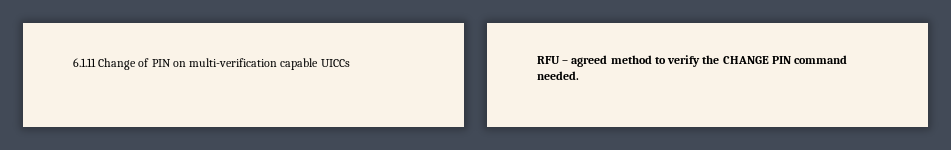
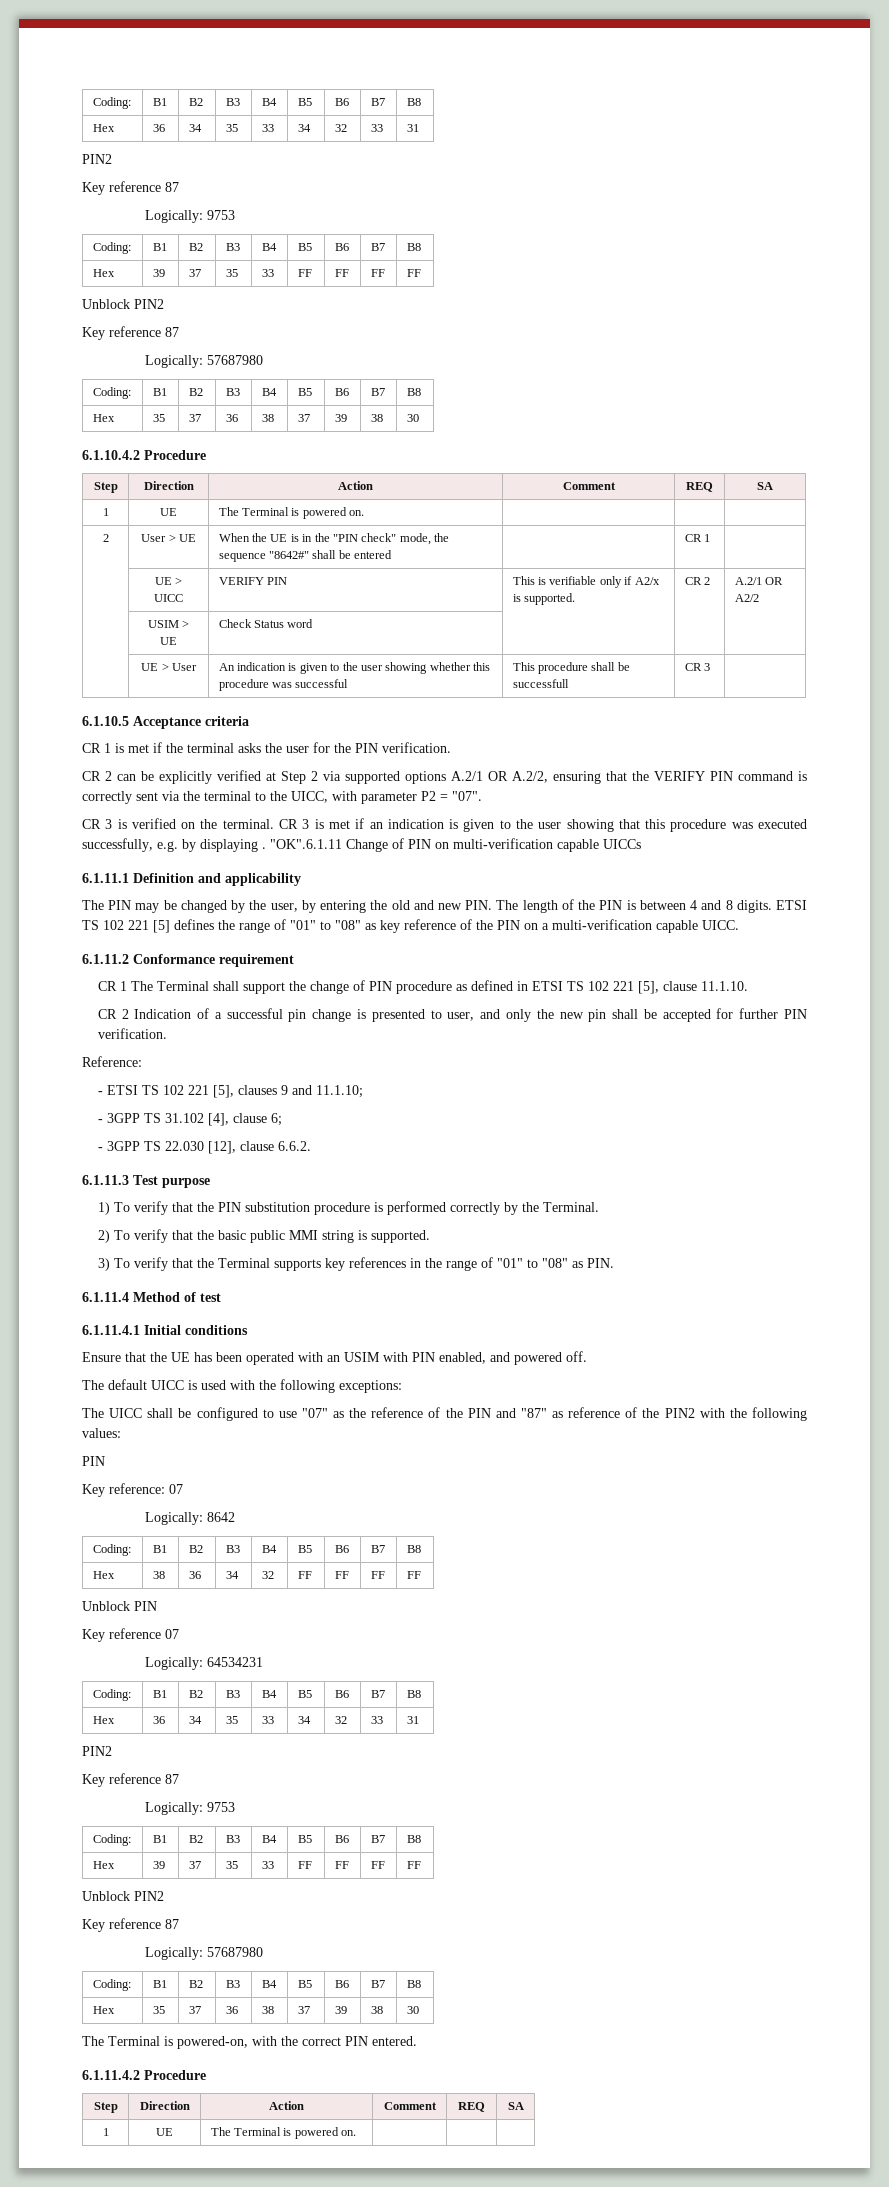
[73,58,96,67] 6.1.11 -> [92,97,131,109] [152,98,167,106] [188,98,203,106] [225,98,240,106] [261,98,277,106] [297,98,312,106] [334,98,349,106] [370,98,385,106] [406,98,421,106] [92,124,115,132] [152,124,165,132] [188,124,202,132] [225,124,238,132] [261,124,274,132] [297,124,311,132] [334,124,347,132] [370,124,383,132] [406,124,419,132] [82,154,112,164] [82,181,179,195] [145,210,236,223] [92,242,131,254] [152,243,167,251] [188,243,203,251] [225,243,240,251] [261,243,277,251] [297,243,312,251] [334,243,349,251] [370,243,385,251] [406,243,421,251] [92,269,115,277] [152,269,165,277] [188,269,201,277] [225,269,238,277] [261,269,274,277] [297,269,312,277] [334,269,349,277] [370,269,385,277] [406,269,421,277] [82,299,164,309] [82,326,179,340] [145,355,264,368] [92,387,131,399] [152,388,167,396] [188,388,203,396] [225,388,240,396] [261,388,277,396] [297,388,312,396] [334,388,349,396] [370,388,385,396] [406,388,421,396] [92,414,115,422] [152,414,165,422] [188,414,201,422] [225,414,238,422] [261,414,274,422] [297,414,310,422] [334,414,347,422] [370,414,383,422] [406,414,419,422] [82,450,206,460] [93,482,118,493] [143,481,194,490] [338,481,373,490] [562,482,616,490] [686,482,713,492] [757,482,773,490] [102,508,109,516] [160,508,177,516] [218,507,365,519] [102,534,109,542] [141,534,196,542] [218,533,450,545] [218,550,393,562] [684,534,711,542] [154,577,183,585] [154,594,183,602] [218,577,288,585] [512,576,660,588] [512,593,576,605] [684,577,711,585] [734,577,784,585] [734,594,759,602] [147,620,190,628] [160,637,177,645] [218,619,314,628] [141,663,197,671] [218,662,491,674] [218,679,349,691] [512,662,630,674] [512,679,569,688] [684,663,711,671] [82,716,249,729] [82,742,451,753] [82,770,807,784] [82,791,482,804] [82,818,807,832] [82,838,342,852] Coding: | B1 | B2 | B3 | B4 | B5 | B6 | B7 | B8 // Hex | 36 | 34 | 35 | 33 | 34 | 32 | 33 | 31 // PIN2 // Key reference 87 // Logically: 9753 // Coding: | B1 | B2 | B3 | B4 | B5 | B6 | B7 | B8 // Hex | 39 | 37 | 35 | 33 | FF | FF | FF | FF // Unblock PIN2 // Key reference 87 // Logically: 57687980 // Coding: | B1 | B2 | B3 | B4 | B5 | B6 | B7 | B8 // Hex | 35 | 37 | 36 | 38 | 37 | 39 | 38 | 30 // 6.1.10.4.2 Procedure // Step | Direction | Action | Comment | REQ | SA // 1 | UE | The Terminal is powered on. | | | // 2 | User > UE | When the UE is in the "PIN check" mode, the sequence "8642#" shall be entered | | CR 1 | // | UE > UICC | VERIFY PIN | This is verifiable only if A2/x is supported. | CR 2 | A.2/1 OR A2/2 // | USIM > UE | Check Status word | | | // | UE > User | An indication is given to the user showing whether this procedure was successful | This procedure shall be successfull | CR 3 | // 6.1.10.5 Acceptance criteria // CR 1 is met if the terminal asks the user for the PIN verification. // CR 2 can be explicitly verified at Step 2 via supported options A.2/1 OR A.2/2, ensuring that the VERIFY PIN command is correctly sent via the terminal to the UICC, with parameter P2 = "07". // CR 3 is verified on the terminal. CR 3 is met if an indication is given to the user showing that this procedure was executed successfully, e.g. by displaying . "OK".6.1.11
[537,55,848,67] [537,71,579,80] RFU – agreed method to verify the CHANGE PIN command needed. -> [82,873,301,886] [82,899,808,913] [82,919,739,933] [82,954,294,967] [97,980,748,994] [97,1008,807,1022] [97,1028,167,1039] [82,1056,142,1067] [97,1085,363,1098] [97,1113,282,1126] [97,1141,311,1154] [82,1175,210,1188] [97,1201,599,1215] [97,1229,430,1243] [97,1257,614,1271] [82,1292,221,1302] [82,1325,248,1335] [82,1351,587,1365] [82,1379,402,1393] [82,1407,808,1421] [82,1428,121,1438] [82,1456,105,1466] [82,1483,183,1497] [145,1512,236,1525] [92,1544,131,1556] [152,1545,167,1553] [188,1545,203,1553] [225,1545,240,1553] [261,1545,277,1553] [297,1545,312,1553] [334,1545,349,1553] [370,1545,385,1553] [406,1545,421,1553] [92,1571,115,1579] [152,1571,165,1579] [188,1571,201,1579] [225,1571,239,1579] [261,1571,274,1579] [297,1571,312,1579] [334,1571,349,1579] [370,1571,385,1579] [406,1571,421,1579] [82,1601,157,1611] [82,1628,179,1642] [145,1657,264,1670] [92,1689,131,1701] [152,1690,167,1698] [188,1690,203,1698] [225,1690,240,1698] [261,1690,277,1698] [297,1690,312,1698] [334,1690,349,1698] [370,1690,385,1698] [406,1690,421,1698] [92,1716,115,1724] [152,1716,165,1724] [188,1716,202,1724] [225,1716,238,1724] [261,1716,274,1724] [297,1716,311,1724] [334,1716,347,1724] [370,1716,383,1724] [406,1716,419,1724] [82,1746,112,1756] [82,1773,179,1787] [145,1802,236,1815] [92,1834,131,1846] [152,1835,167,1843] [188,1835,203,1843] [225,1835,240,1843] [261,1835,277,1843] [297,1835,312,1843] [334,1835,349,1843] [370,1835,385,1843] [406,1835,421,1843] [92,1861,115,1869] [152,1861,165,1869] [188,1861,201,1869] [225,1861,238,1869] [261,1861,274,1869] [297,1861,312,1869] [334,1861,349,1869] [370,1861,385,1869] [406,1861,421,1869] [82,1891,164,1901] [82,1918,179,1932] [145,1947,264,1960] [92,1979,131,1991] [152,1980,167,1988] [188,1980,203,1988] [225,1980,240,1988] [261,1980,277,1988] [297,1980,312,1988] [334,1980,349,1988] [370,1980,385,1988] [406,1980,421,1988] [92,2006,115,2014] [152,2006,165,2014] [188,2006,201,2014] [225,2006,238,2014] [261,2006,274,2014] [297,2006,310,2014] [334,2006,347,2014] [370,2006,383,2014] [406,2006,419,2014] [82,2036,417,2049] [82,2070,206,2080] [93,2102,118,2113] [139,2101,190,2110] [269,2101,304,2110] [383,2102,437,2110] [458,2102,485,2112] [507,2102,524,2110] [102,2128,109,2136] [156,2128,173,2136] [210,2127,357,2139] 6.1.11.1 Definition and applicability // The PIN may be changed by the user, by entering the old and new PIN. The length of the PIN is between 4 and 8 digits. ETSI TS 102 221 [5] defines the range of "01" to "08" as key reference of the PIN on a multi-verification capable UICC. // 6.1.11.2 Conformance requirement // CR 1 The Terminal shall support the change of PIN procedure as defined in ETSI TS 102 221 [5], clause 11.1.10. // CR 2 Indication of a successful pin change is presented to user, and only the new pin shall be accepted for further PIN verification. // Reference: // - ETSI TS 102 221 [5], clauses 9 and 11.1.10; // - 3GPP TS 31.102 [4], clause 6; // - 3GPP TS 22.030 [12], clause 6.6.2. // 6.1.11.3 Test purpose // 1) To verify that the PIN substitution procedure is performed correctly by the Terminal. // 2) To verify that the basic public MMI string is supported. // 3) To verify that the Terminal supports key references in the range of "01" to "08" as PIN. // 6.1.11.4 Method of test // 6.1.11.4.1 Initial conditions // Ensure that the UE has been operated with an USIM with PIN enabled, and powered off. // The default UICC is used with the following exceptions: // The UICC shall be configured to use "07" as the reference of the PIN and "87" as reference of the PIN2 with the following values: // PIN // Key reference: 07 // Logically: 8642 // Coding: | B1 | B2 | B3 | B4 | B5 | B6 | B7 | B8 // Hex | 38 | 36 | 34 | 32 | FF | FF | FF | FF // Unblock PIN // Key reference 07 // Logically: 64534231 // Coding: | B1 | B2 | B3 | B4 | B5 | B6 | B7 | B8 // Hex | 36 | 34 | 35 | 33 | 34 | 32 | 33 | 31 // PIN2 // Key reference 87 // Logically: 9753 // Coding: | B1 | B2 | B3 | B4 | B5 | B6 | B7 | B8 // Hex | 39 | 37 | 35 | 33 | FF | FF | FF | FF // Unblock PIN2 // Key reference 87 // Logically: 57687980 // Coding: | B1 | B2 | B3 | B4 | B5 | B6 | B7 | B8 // Hex | 35 | 37 | 36 | 38 | 37 | 39 | 38 | 30 // The Terminal is powered-on, with the correct PIN entered. // 6.1.11.4.2 Procedure // Step | Direction | Action | Comment | REQ | SA // 1 | UE | The Terminal is powered on. | | |

